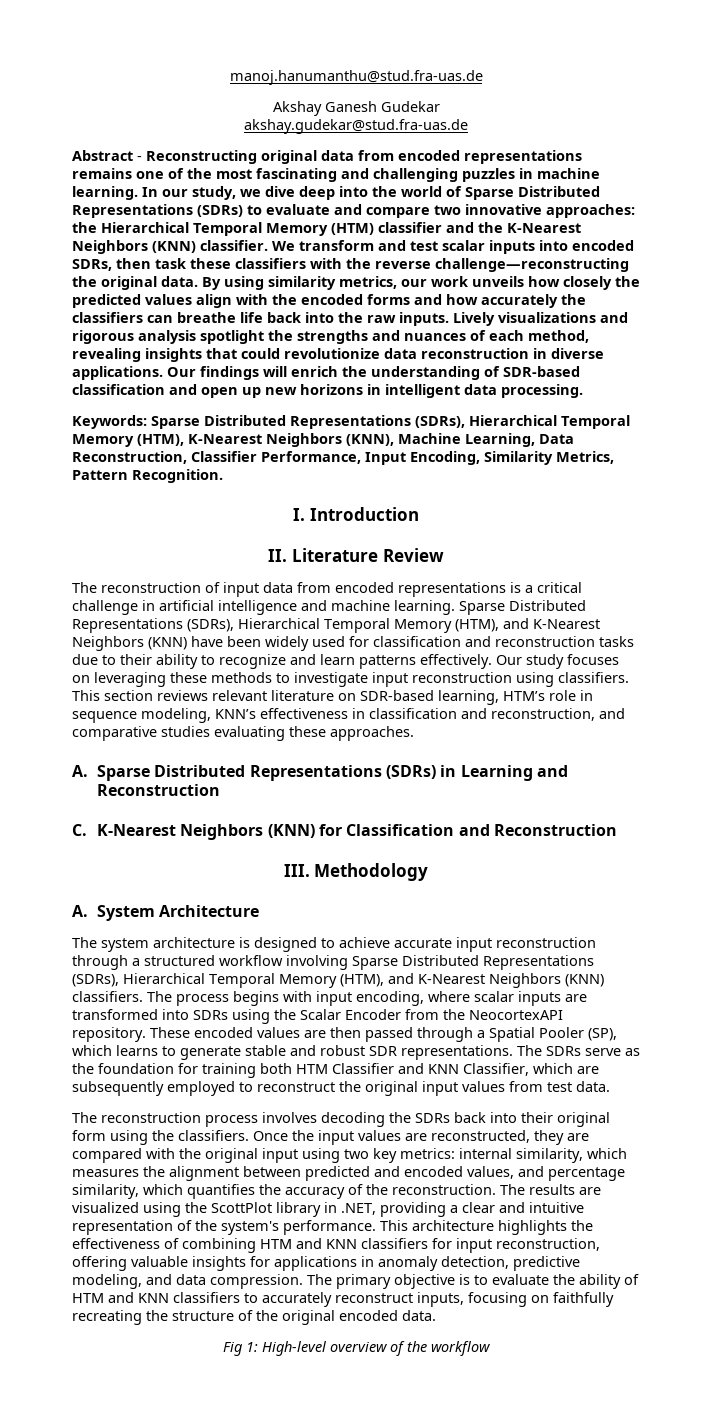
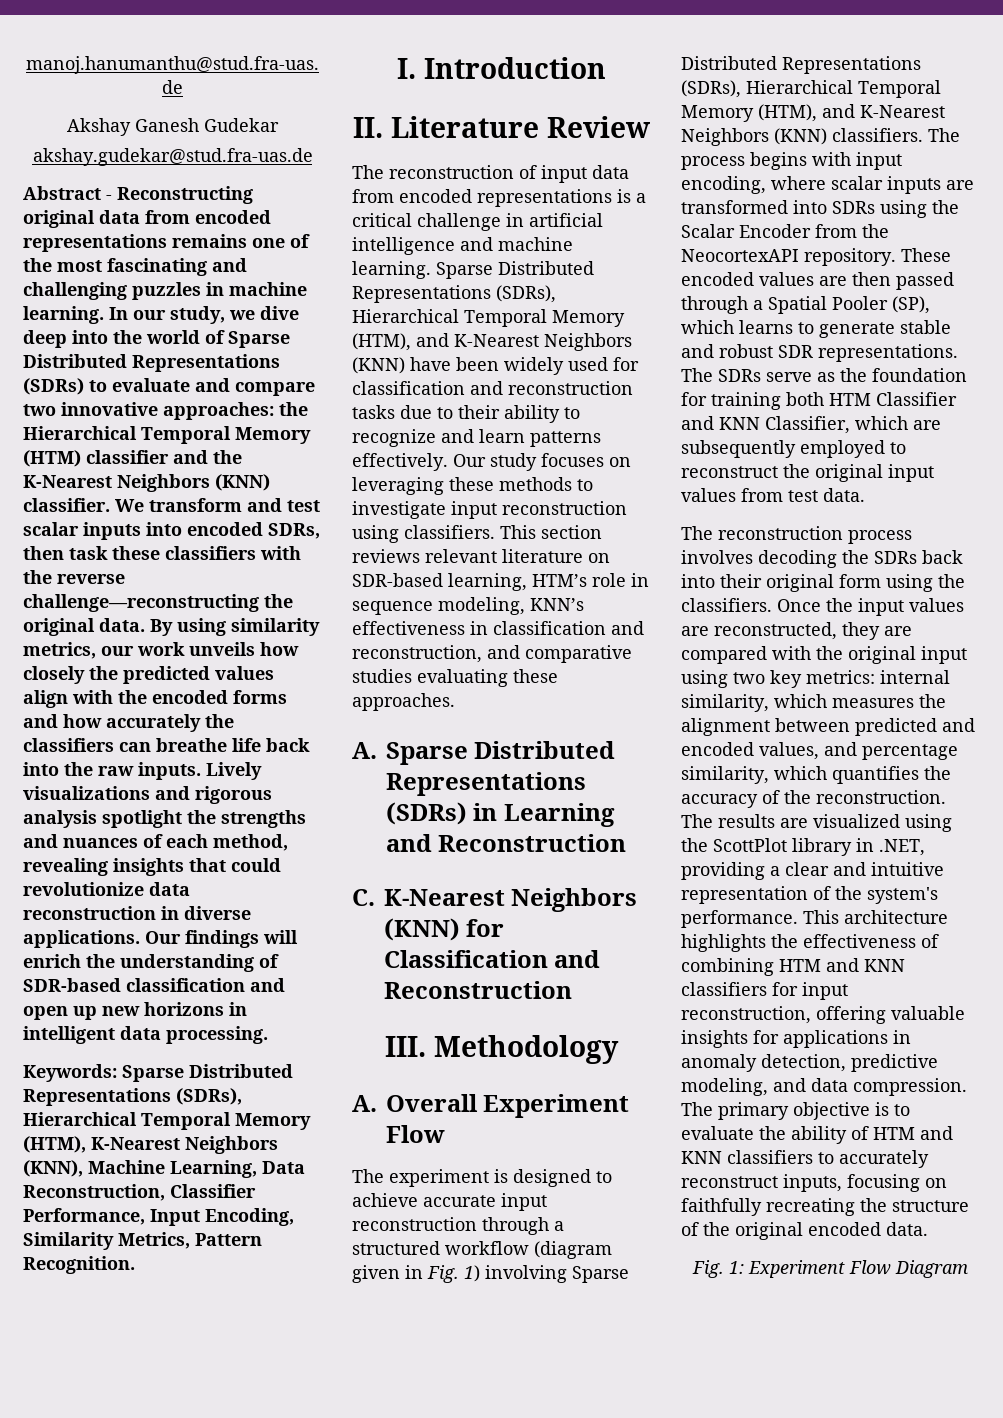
[96,905,260,921] [72,937,235,952] System Architecture // The system architecture -> [386,1094,630,1118] [386,1125,445,1143] [352,1169,489,1187] Overall Experiment Flow // The experiment
(283, 960) none -> [534,1241,612,1259] [352,1265,480,1283] (diagram given in Fig. 1)
[223,1341,491,1356] Fig 1: High-level overview of the workflow -> [692,1260,968,1278] Fig. 1: Experiment Flow Diagram

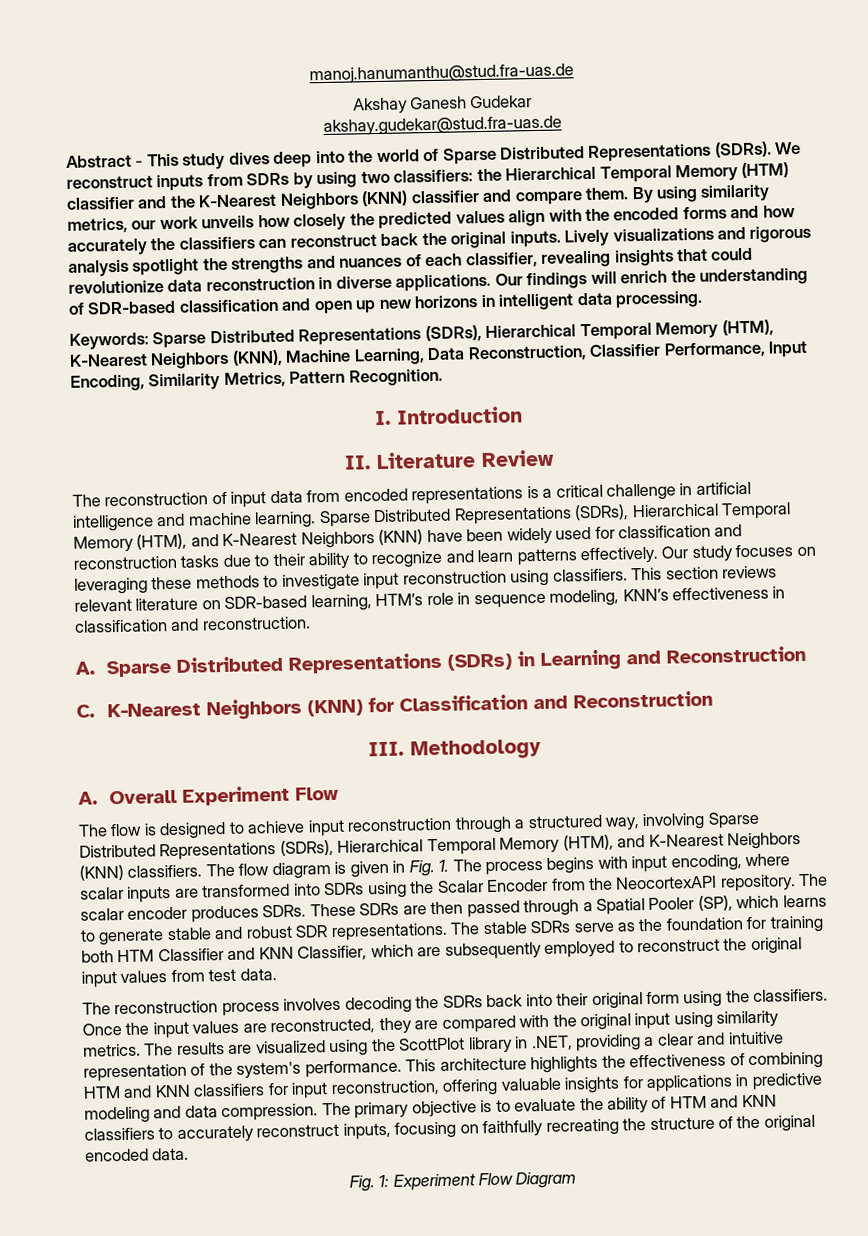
[117,186,253,204] [23,210,271,228] [23,234,310,252] [23,258,247,276] [23,282,307,300] [23,306,299,324] Reconstructing original data from encoded representations remains one of the most fascinating and challenging puzzles in machine learning. In our study, we dive -> [146,152,270,170] This study dives
[23,378,315,396] [23,402,274,420] (SDRs) to evaluate and compare two innovative approaches: -> [714,141,802,158] [66,169,474,192] (SDRs). We reconstruct inputs from SDRs by using two classifiers:
[23,498,320,512] [23,522,320,540] [23,546,301,560] [23,570,125,584] [23,594,293,612] [23,618,145,636] classifier. We transform and test scalar inputs into encoded SDRs, then task these classifiers with the reverse challenge—reconstructing the original data. -> [410,187,630,206] classifier and compare them.
[156,738,310,752] [23,762,134,776] breathe life back into the raw -> [289,231,507,249] reconstruct back the original
[213,834,288,851] method, -> [465,251,538,269] classifier,
[352,645,632,663] [352,669,558,687] [352,693,455,711] reconstruction, and comparative studies evaluating these approaches. -> [201,616,311,631] reconstruction.
[389,1169,489,1187] experiment -> [110,823,143,837] flow
[423,1195,496,1207] accurate -> (306, 827) none
[445,1241,612,1259] [352,1265,480,1283] workflow (diagram given in Fig. 1) -> [605,817,641,831] way,
(960, 135) none -> [238,859,482,880] flow diagram is given in Fig. 1. The
[901,248,951,262] [681,272,814,286] These encoded values -> [798,873,829,887] [80,902,400,923] The scalar encoder produces SDRs. These SDRs
(713, 375) none -> [482,921,528,935] stable
[733,670,950,688] [681,694,946,712] [681,718,975,736] [681,742,958,760] [681,766,951,784] [681,790,946,808] two key metrics: internal similarity, which measures the alignment between predicted and encoded values, and percentage similarity, which quantifies the accuracy of the reconstruction. -> [716,1010,780,1028] [83,1043,141,1057] similarity metrics.
[681,1054,938,1072] [681,1078,768,1096] anomaly detection, predictive modeling, -> [751,1072,823,1091] [84,1106,150,1124] predictive modeling

